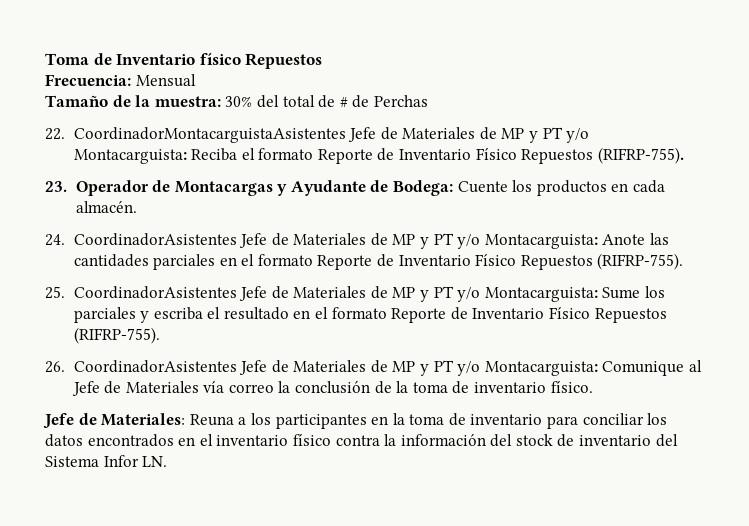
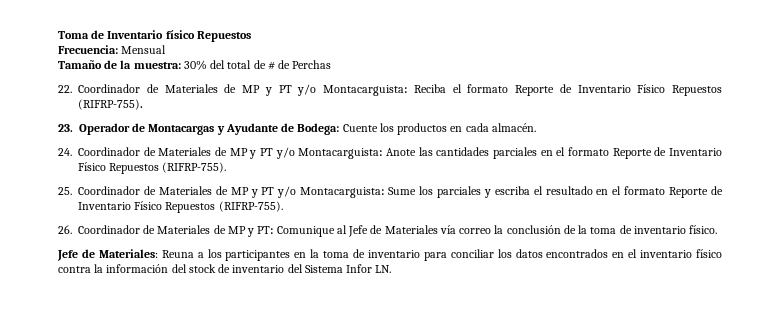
[73,127,377,143] CoordinadorMontacarguistaAsistentes Jefe -> [78,84,140,93] Coordinador
[73,233,268,248] CoordinadorAsistentes Jefe -> [78,147,140,156] Coordinador
[73,286,268,301] CoordinadorAsistentes Jefe -> [78,186,140,195] Coordinador
[73,360,598,376] CoordinadorAsistentes Jefe de Materiales de MP y PT y/o Montacarguista: -> [78,225,274,237] Coordinador de Materiales de MP y PT:

